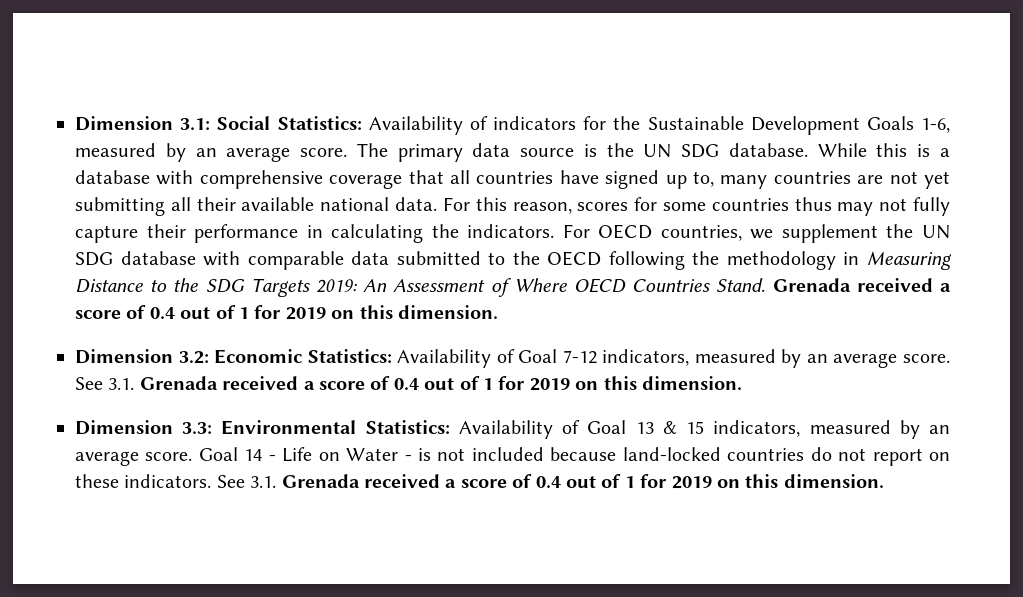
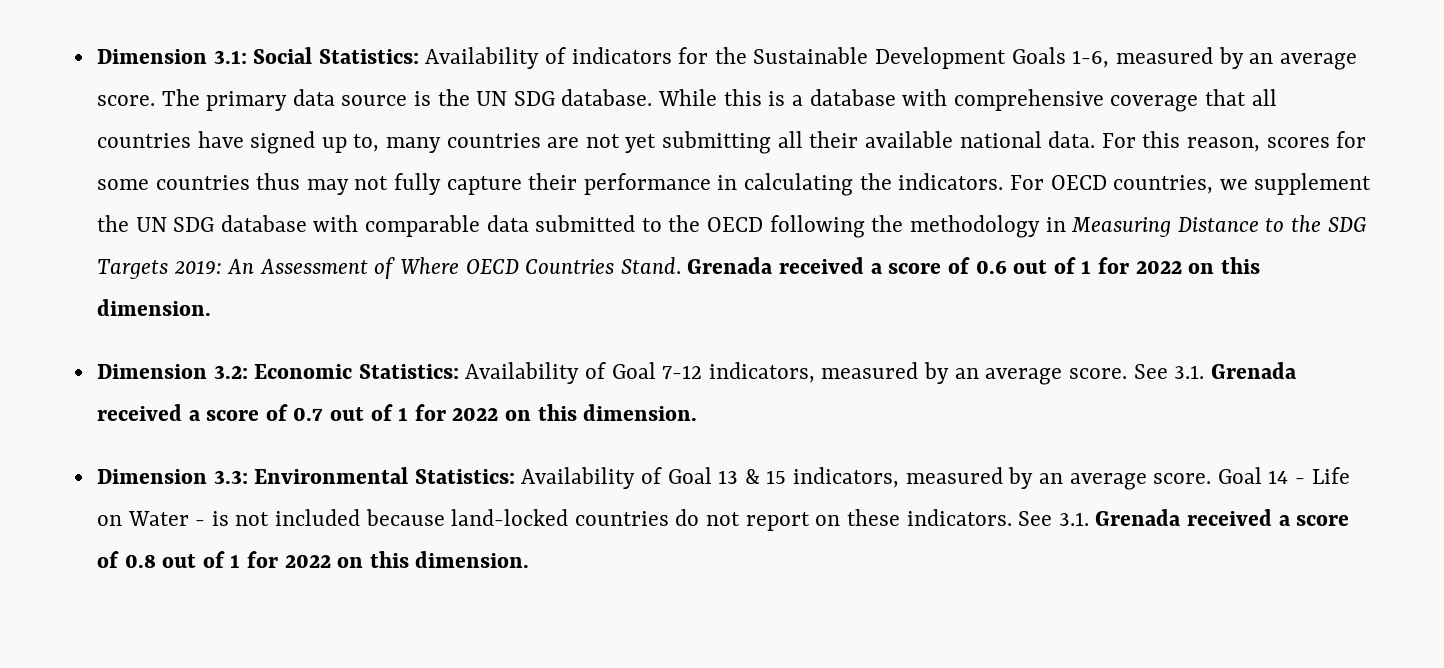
[149,305,326,320] 0.4 out of 1 for 2019 -> [975,257,1182,274] 0.6 out of 1 for 2022
[393,376,570,391] 0.4 out of 1 for 2019 -> [293,404,499,421] 0.7 out of 1 for 2022
[535,474,712,489] 0.4 out of 1 for 2019 -> [124,551,331,568] 0.8 out of 1 for 2022

